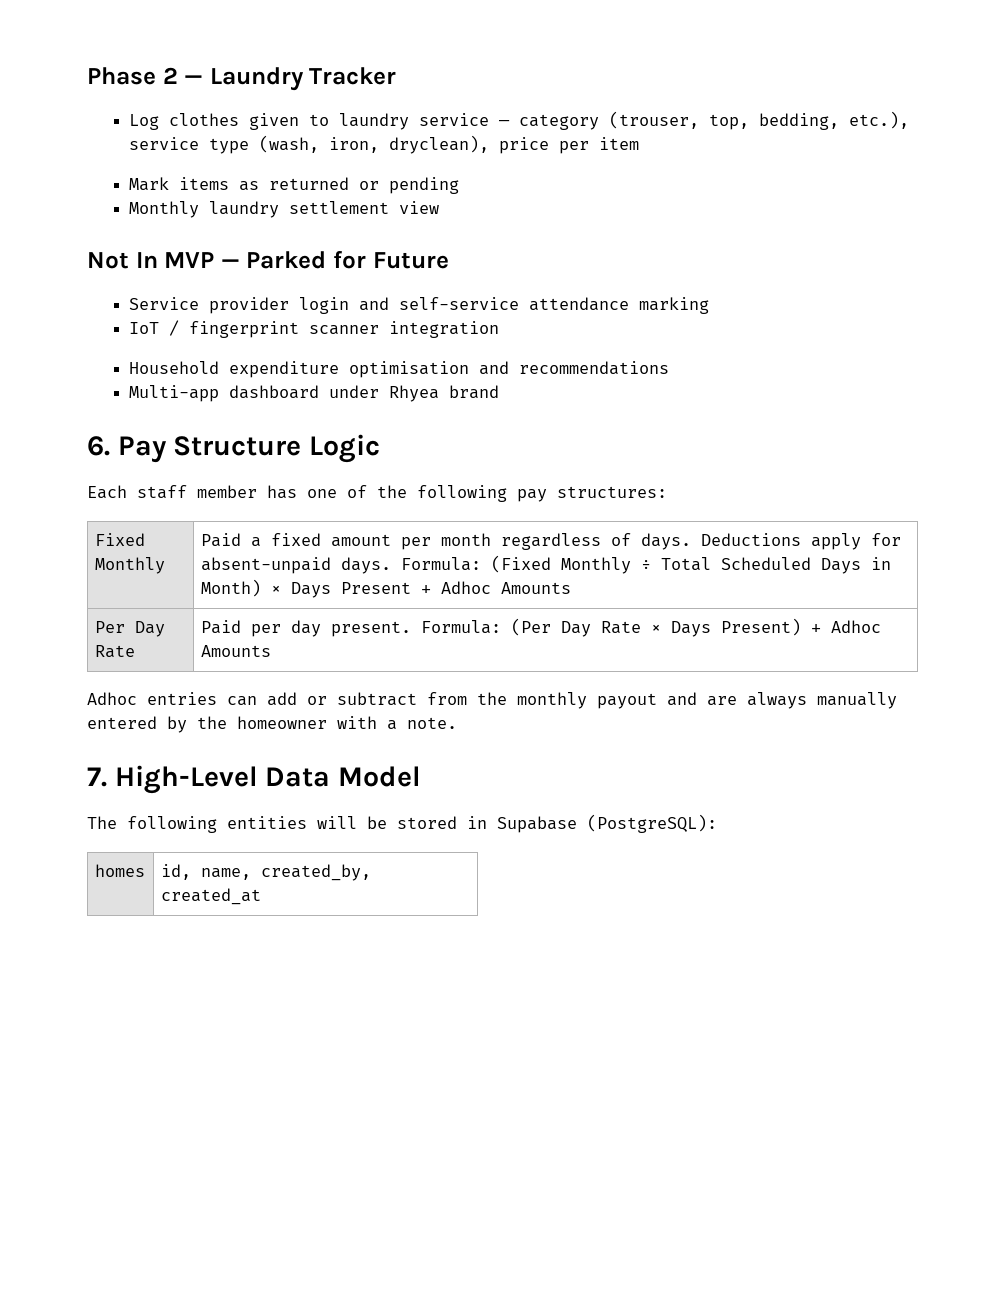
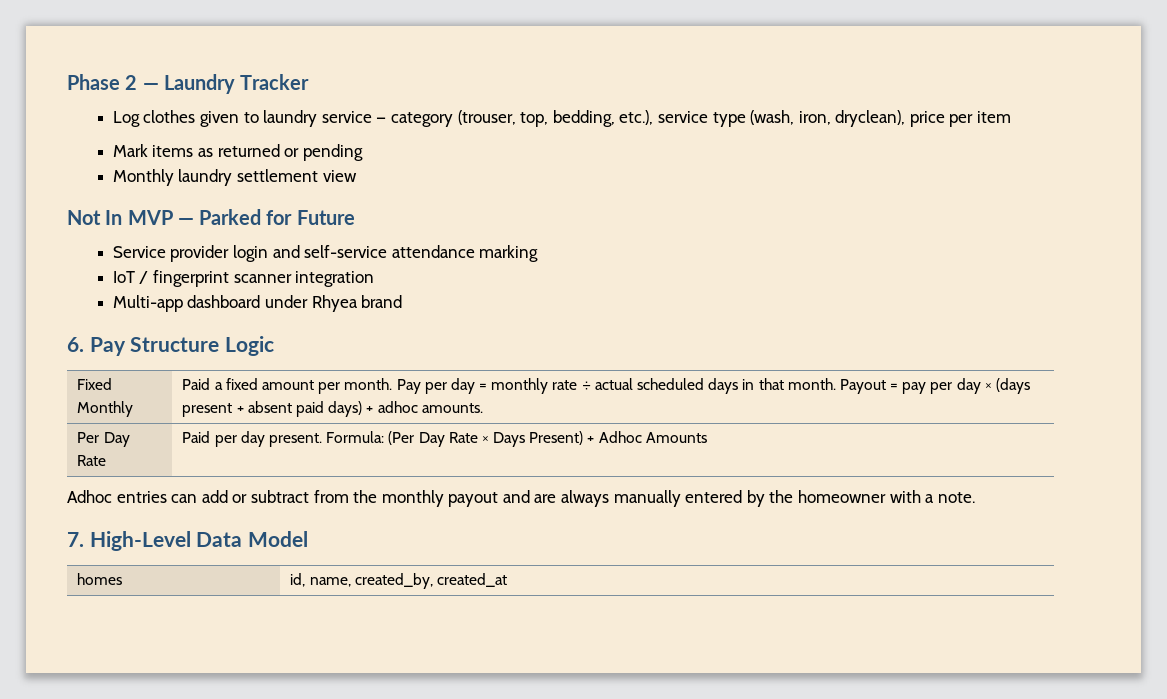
[128,361,669,378] // Household expenditure optimisation and recommendations -> (375, 279) none
[87,485,667,502] // Each staff member has one of the following pay structures: -> (275, 346) none
[440,533,901,550] [200,555,891,574] [200,579,571,598] month regardless of days. Deductions apply for absent-unpaid days. Formula: (Fixed Monthly ÷ Total Scheduled Days in Month) × Days Present + Adhoc Amounts -> [344,378,1031,394] [182,401,483,417] month. Pay per day = monthly rate ÷ actual scheduled days in that month. Payout = pay per day × (days present + absent paid days) + adhoc amounts.
[87,814,717,833] // The following entities will be stored in Supabase (PostgreSQL): -> (309, 539) none

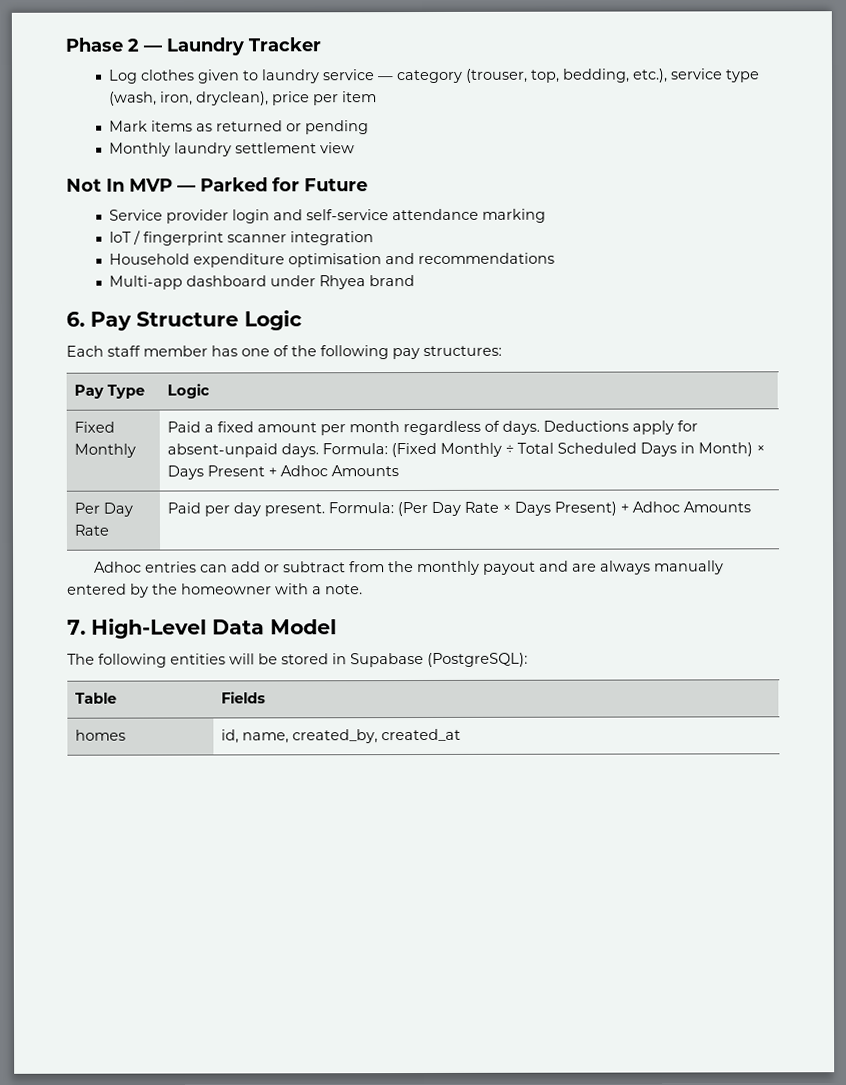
(375, 279) none -> [109,252,556,268] // Household expenditure optimisation and recommendations
(275, 346) none -> [66,345,502,360] [74,384,146,399] [167,383,211,399] // Each staff member has one of the following pay structures: // Pay Type | Logic
[344,378,1031,394] [182,401,483,417] month. Pay per day = monthly rate ÷ actual scheduled days in that month. Payout = pay per day × (days present + absent paid days) + adhoc amounts. -> [349,420,699,436] [167,442,766,458] [167,465,400,480] month regardless of days. Deductions apply for absent-unpaid days. Formula: (Fixed Monthly ÷ Total Scheduled Days in Month) × Days Present + Adhoc Amounts
(309, 539) none -> [67,652,528,668] [75,692,118,704] [221,691,267,704] // The following entities will be stored in Supabase (PostgreSQL): // Table | Fields

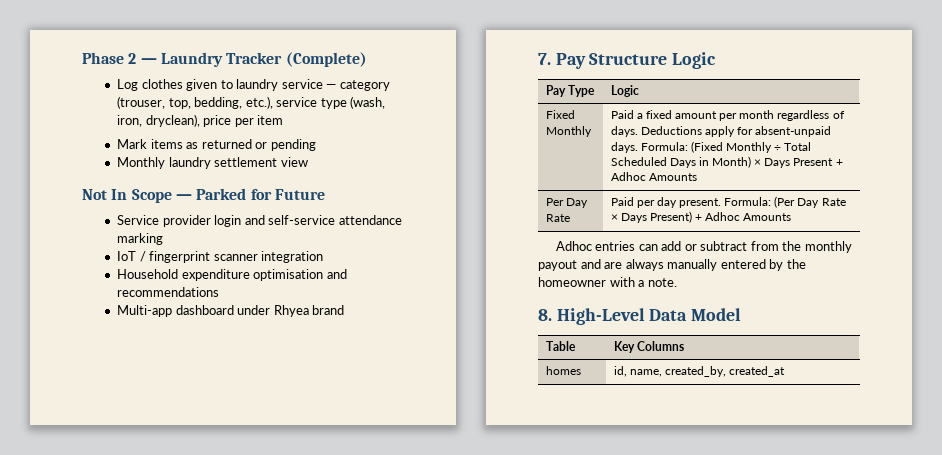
(321, 44) none -> [285,52,367,67] (Complete)
[129,178,173,192] MVP -> [131,189,172,203] Scope
[66,311,85,327] 6. -> [538,53,551,65] 7.
[66,345,502,360] // Each staff member has one of the following pay structures: -> (717, 60) none
[67,619,86,635] 7. -> [538,309,552,321] 8.
[67,652,528,668] // The following entities will be stored in Supabase (PostgreSQL): -> (742, 314) none
[221,691,267,704] Fields -> [613,341,684,353] Key Columns

